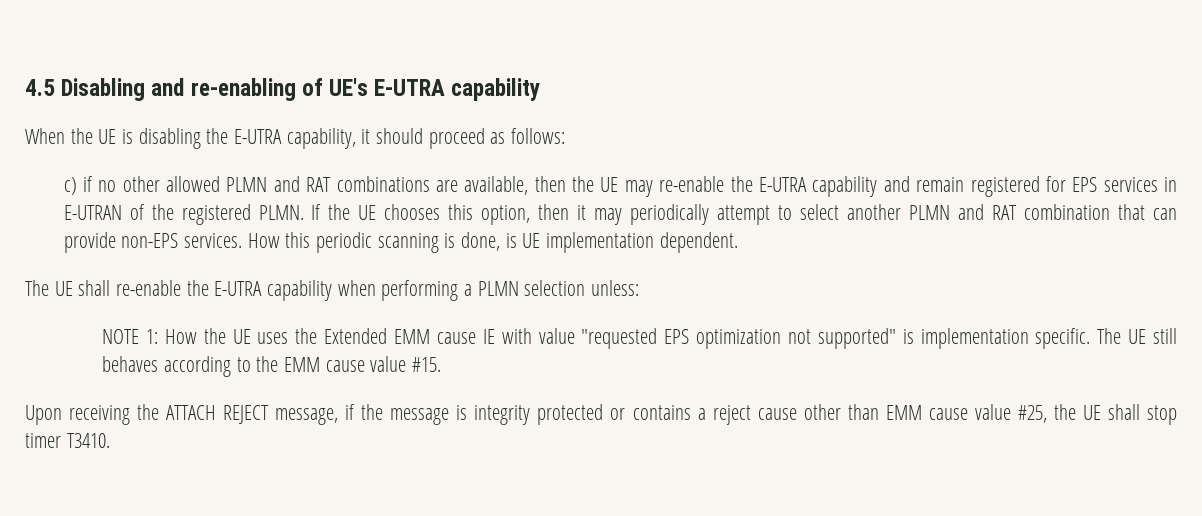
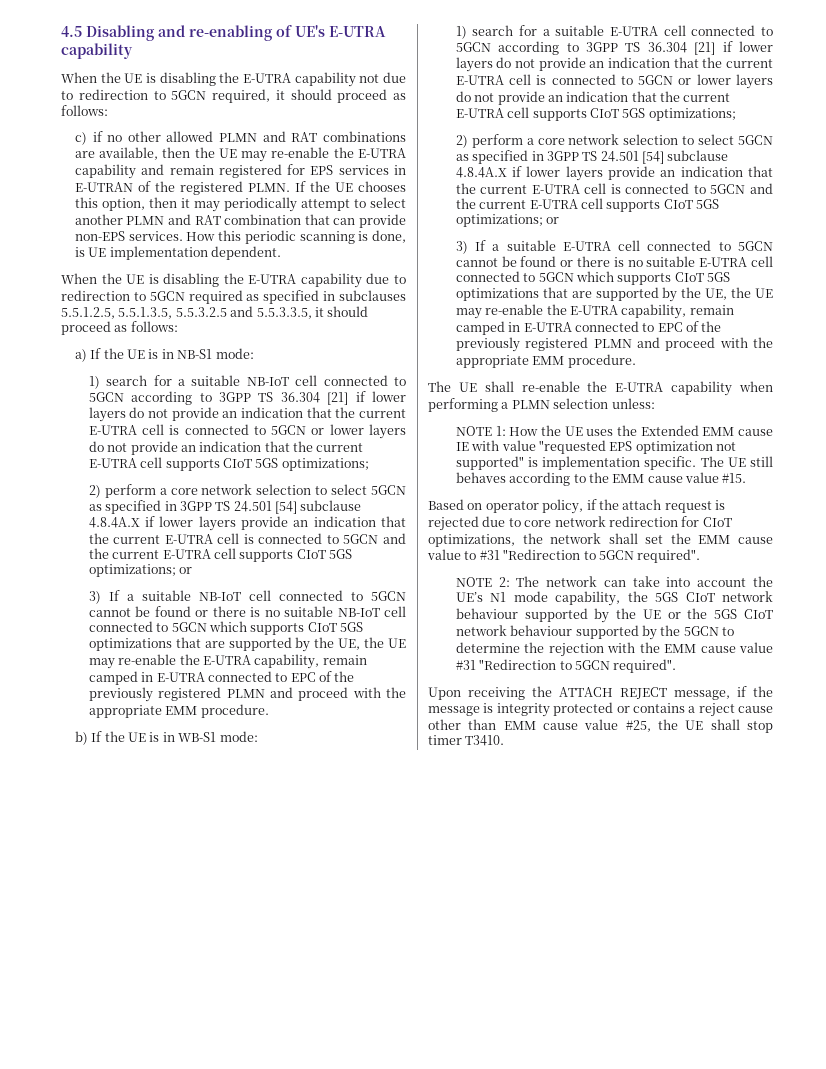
[286,128,356,149] capability, -> [294,72,406,87] [61,89,270,103] capability not due to redirection to 5GCN required,
(738, 242) none -> [61,273,406,288] [61,290,406,304] [61,306,369,319] [61,321,178,335] [74,348,254,362] [88,375,407,389] [88,391,407,405] [88,407,407,422] [88,424,407,439] [88,441,364,455] [88,457,369,471] [88,484,407,498] [88,500,362,514] [88,516,406,531] [88,533,407,544] [88,548,353,562] [88,564,193,577] [88,590,407,604] [88,606,407,617] [88,621,364,635] [88,637,407,652] [88,654,367,669] [88,671,355,685] [88,687,406,702] [88,704,269,718] [74,731,258,745] [455,25,773,39] [455,41,774,55] [455,57,774,72] [455,74,774,89] [455,91,731,105] [455,107,736,121] [455,134,774,148] [455,150,729,164] [455,166,773,181] [455,183,774,194] [455,198,720,212] [455,214,560,227] [455,240,773,254] [455,256,774,267] [455,271,731,285] [455,287,774,302] [455,304,734,319] [455,321,722,335] [455,337,773,352] [455,354,636,368] // When the UE is disabling the E-UTRA capability due to redirection to 5GCN required as specified in subclauses 5.5.1.2.5, 5.5.1.3.5, 5.5.3.2.5 and 5.5.3.3.5, it should proceed as follows: // a) If the UE is in NB-S1 mode: // 1) search for a suitable NB-IoT cell connected to 5GCN according to 3GPP TS 36.304 [21] if lower layers do not provide an indication that the current E-UTRA cell is connected to 5GCN or lower layers do not provide an indication that the current E-UTRA cell supports CIoT 5GS optimizations; // 2) perform a core network selection to select 5GCN as specified in 3GPP TS 24.501 [54] subclause 4.8.4A.X if lower layers provide an indication that the current E-UTRA cell is connected to 5GCN and the current E-UTRA cell supports CIoT 5GS optimizations; or // 3) If a suitable NB-IoT cell connected to 5GCN cannot be found or there is no suitable NB-IoT cell connected to 5GCN which supports CIoT 5GS optimizations that are supported by the UE, the UE may re-enable the E-UTRA capability, remain camped in E-UTRA connected to EPC of the previously registered PLMN and proceed with the appropriate EMM procedure. // b) If the UE is in WB-S1 mode: // 1) search for a suitable E-UTRA cell connected to 5GCN according to 3GPP TS 36.304 [21] if lower layers do not provide an indication that the current E-UTRA cell is connected to 5GCN or lower layers do not provide an indication that the current E-UTRA cell supports CIoT 5GS optimizations; // 2) perform a core network selection to select 5GCN as specified in 3GPP TS 24.501 [54] subclause 4.8.4A.X if lower layers provide an indication that the current E-UTRA cell is connected to 5GCN and the current E-UTRA cell supports CIoT 5GS optimizations; or // 3) If a suitable E-UTRA cell connected to 5GCN cannot be found or there is no suitable E-UTRA cell connected to 5GCN which supports CIoT 5GS optimizations that are supported by the UE, the UE may re-enable the E-UTRA capability, remain camped in E-UTRA connected to EPC of the previously registered PLMN and proceed with the appropriate EMM procedure.
(441, 364) none -> [428,499,725,514] [428,516,732,531] [428,533,773,547] [427,549,701,563] [455,576,774,587] [455,591,773,606] [455,608,774,623] [455,625,735,640] [455,642,773,657] [455,659,677,673] // Based on operator policy, if the attach request is rejected due to core network redirection for CIoT optimizations, the network shall set the EMM cause value to #31 "Redirection to 5GCN required". // NOTE 2: The network can take into account the UE’s N1 mode capability, the 5GS CIoT network behaviour supported by the UE or the 5GS CIoT network behaviour supported by the 5GCN to determine the rejection with the EMM cause value #31 "Redirection to 5GCN required".

